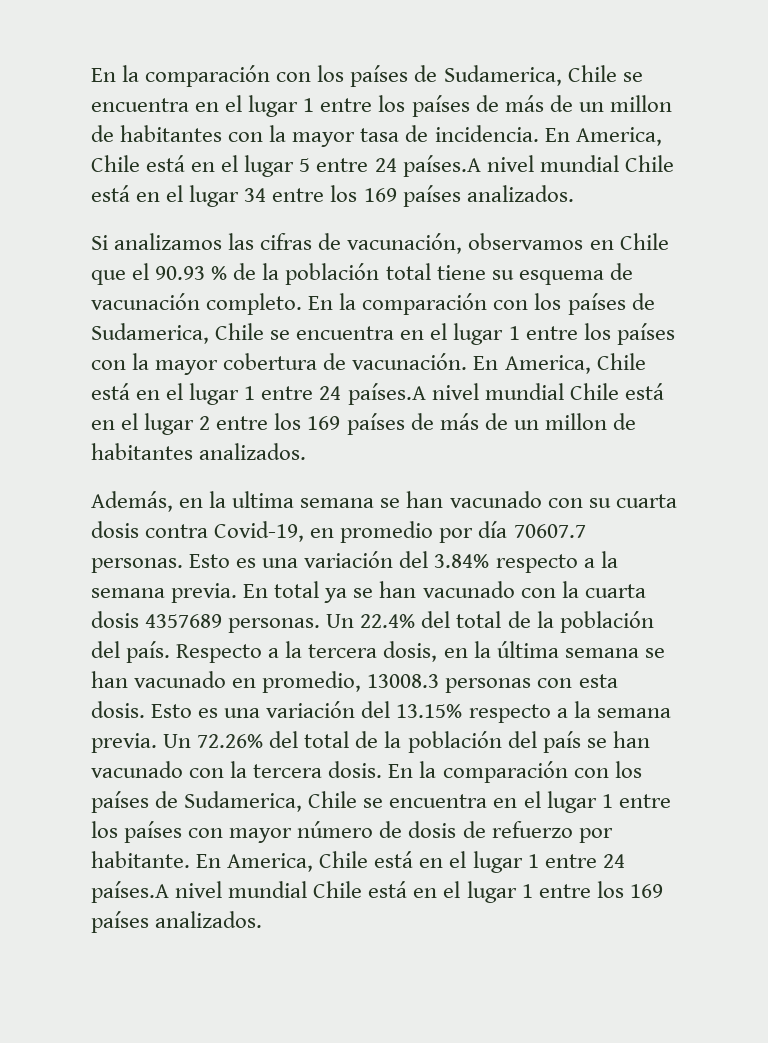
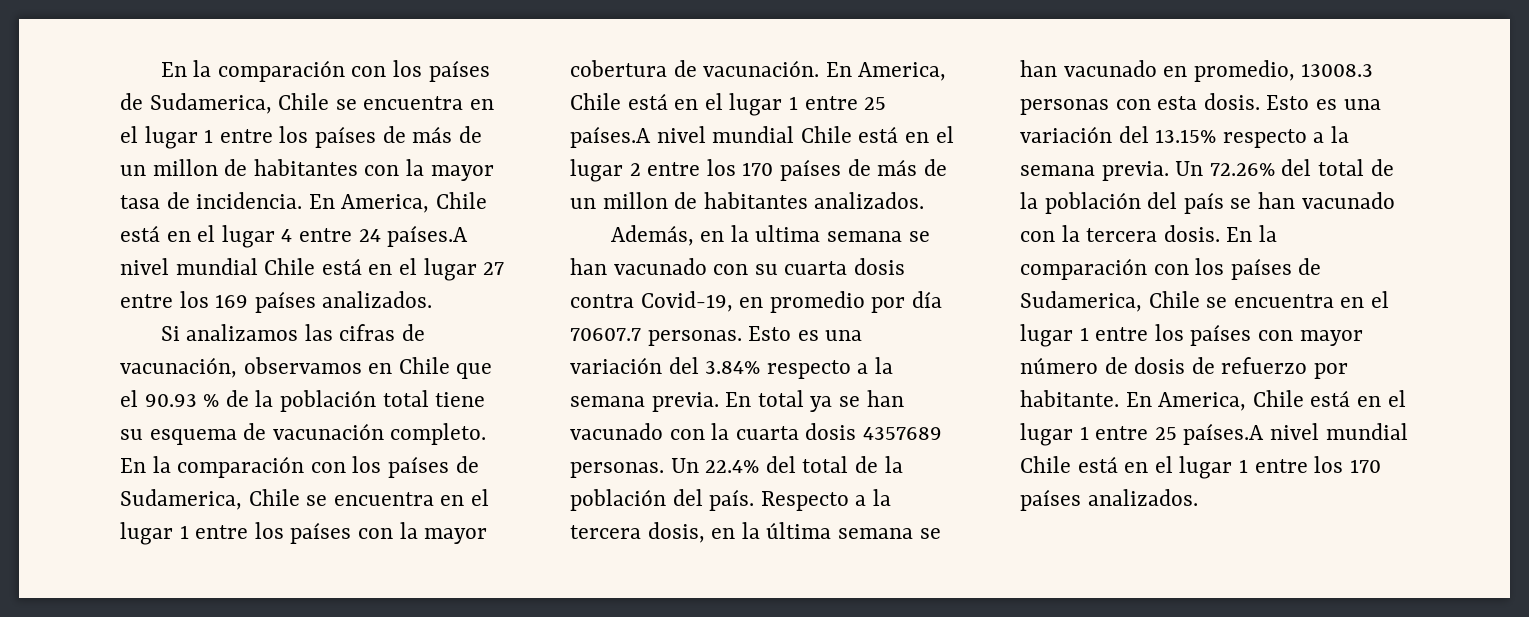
[299,158,311,172] 5 -> [281,229,293,242] 4
[244,188,267,202] 34 -> [483,262,505,275] 27
[319,386,342,400] 24 -> [864,97,887,110] 25
[307,416,341,430] 169 -> [742,162,774,176] 170
[602,854,625,868] 24 -> [1154,427,1177,440] 25
[629,884,663,898] 169 -> [1349,459,1381,473] 170

